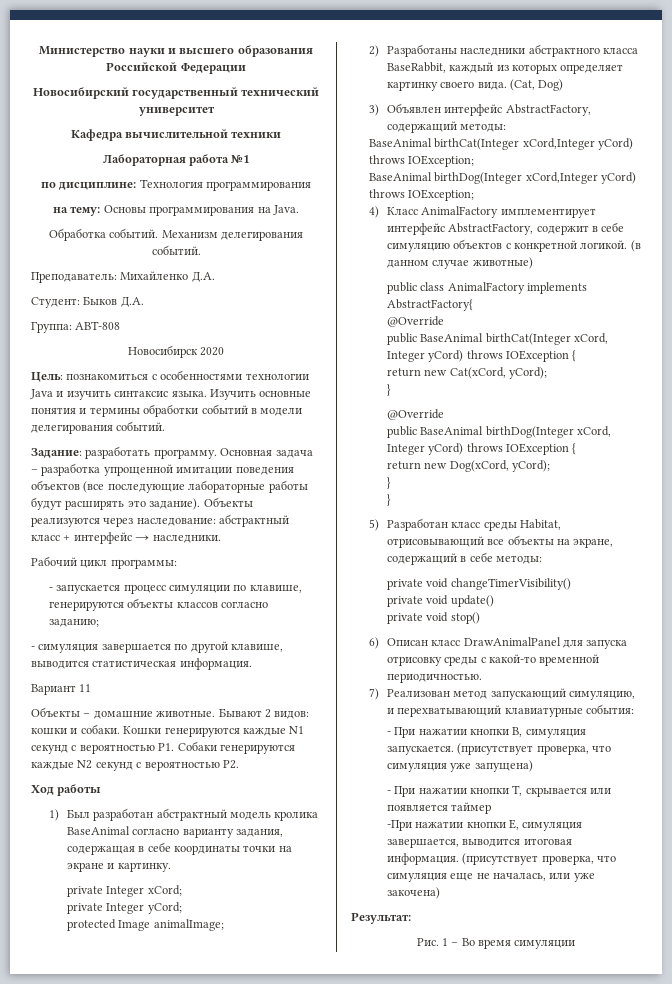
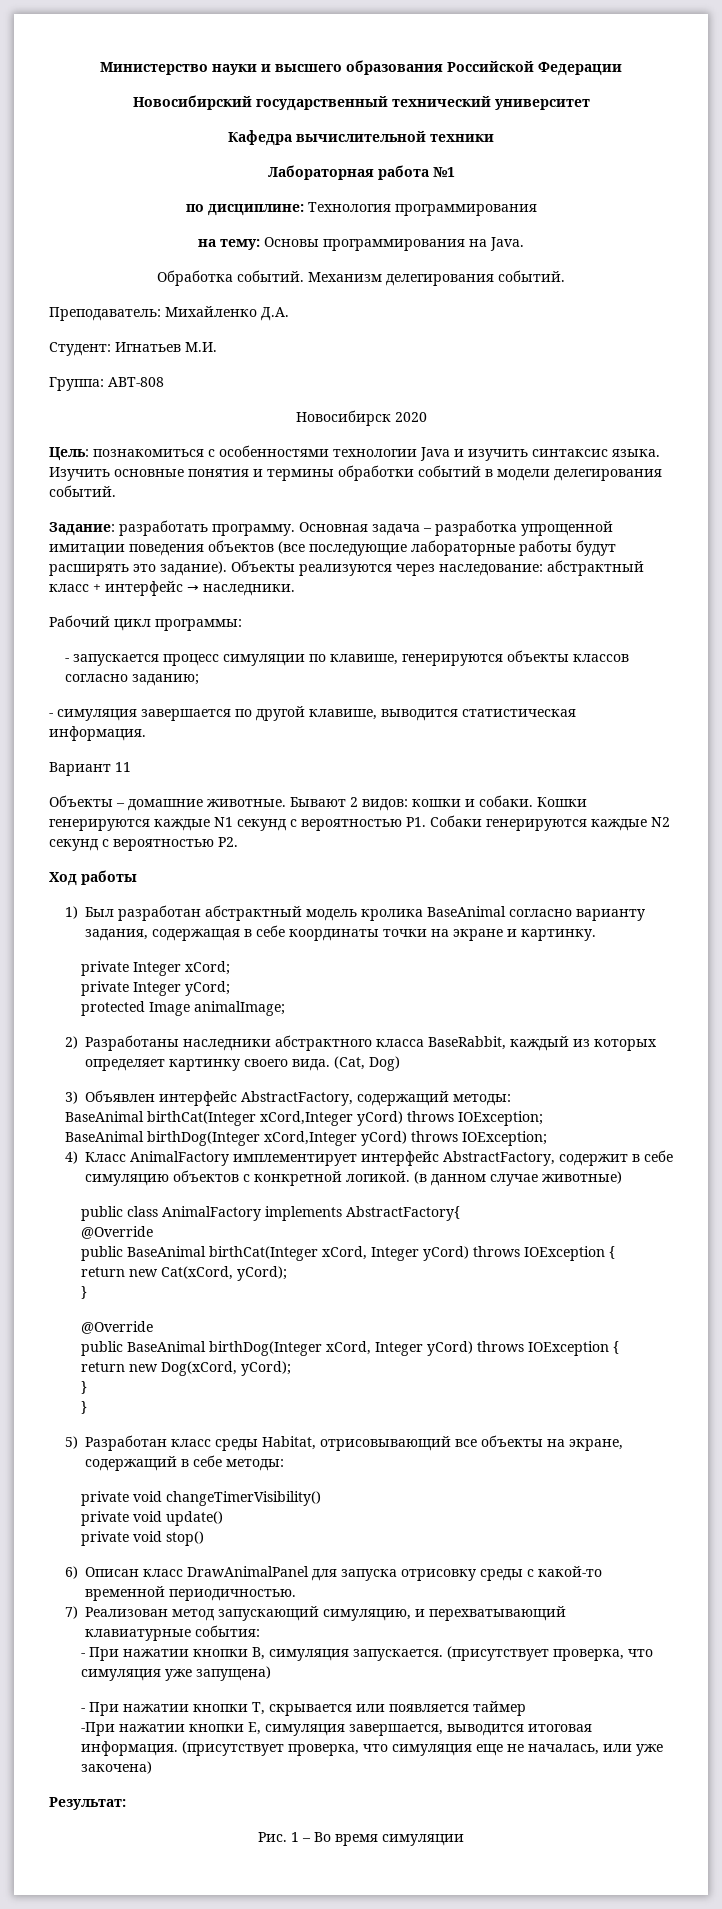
[83,296,144,307] Быков Д.А. -> [115,342,217,352] Игнатьев М.И.

